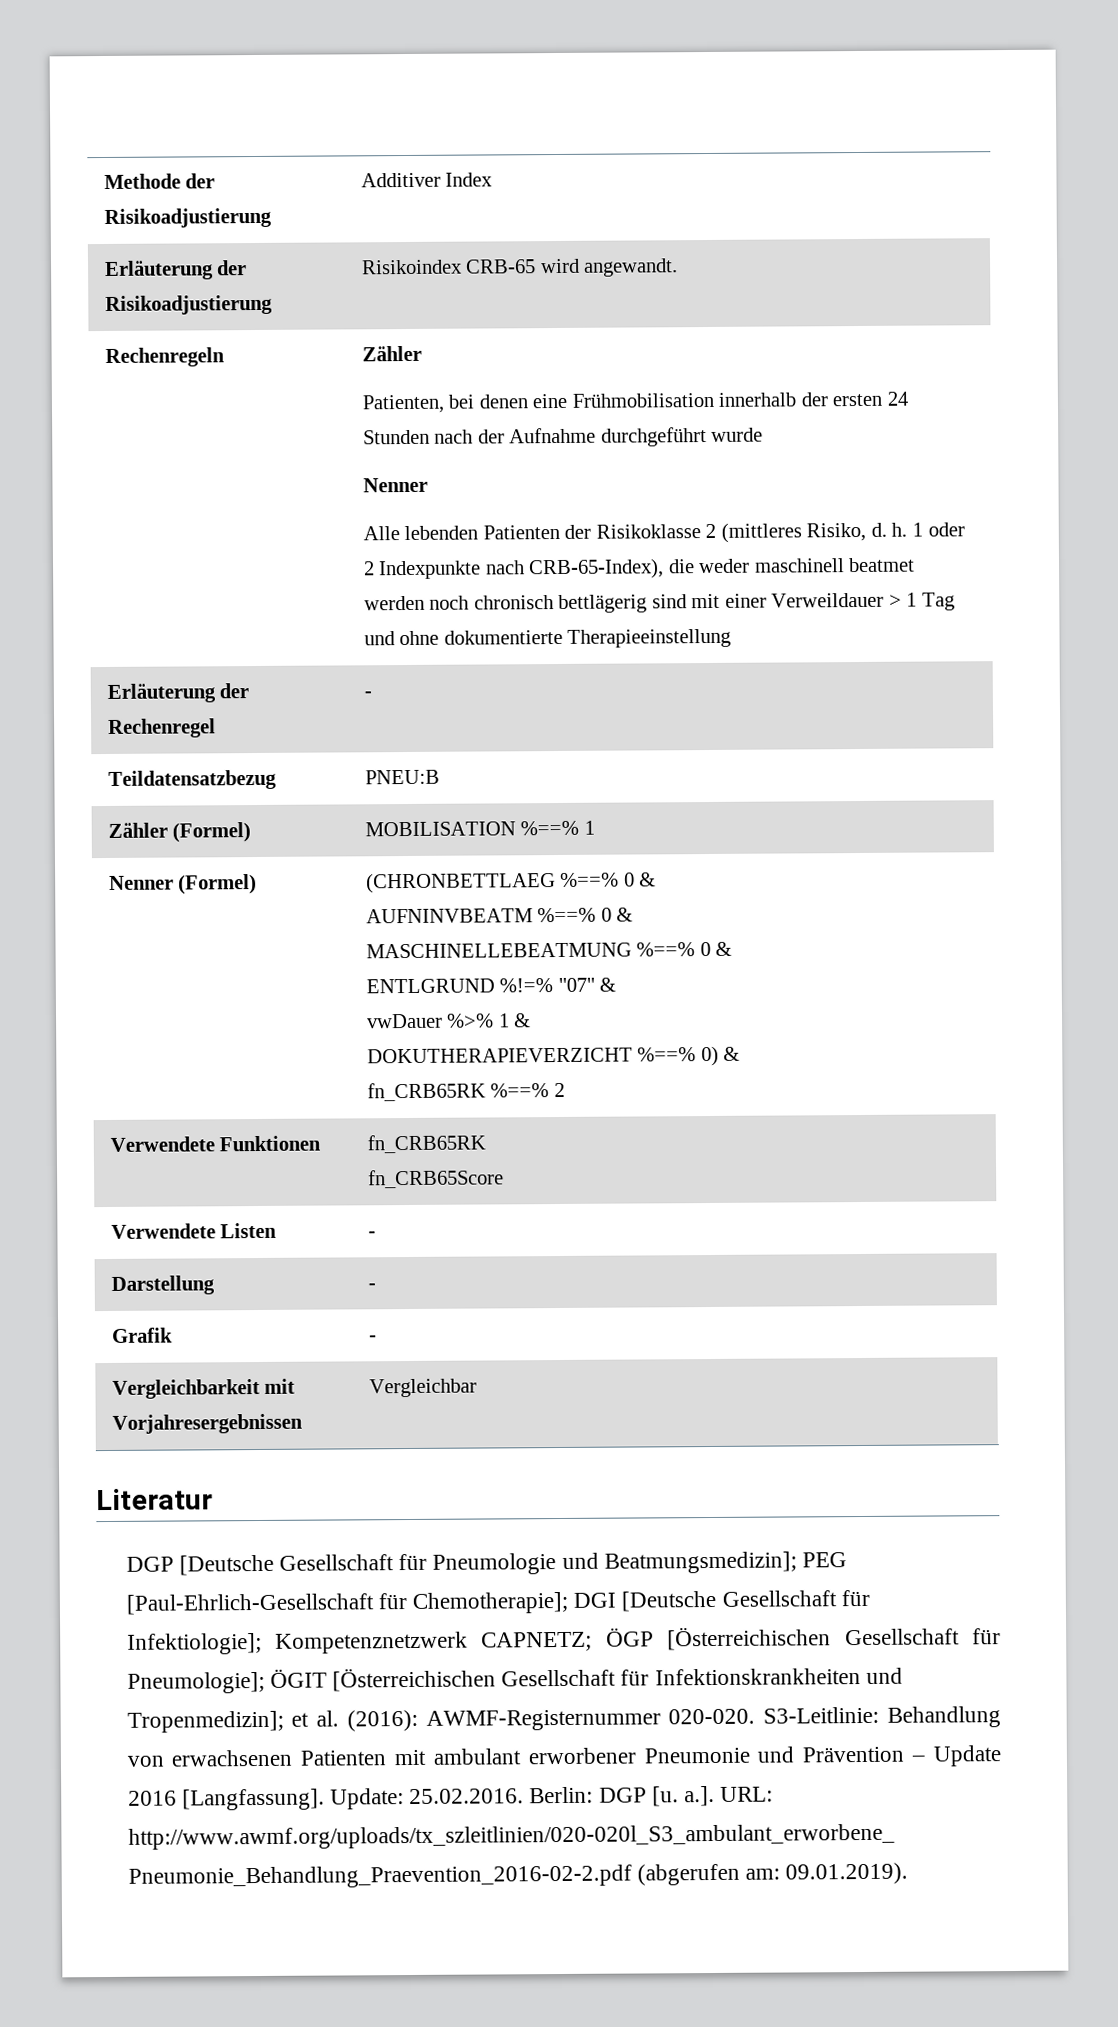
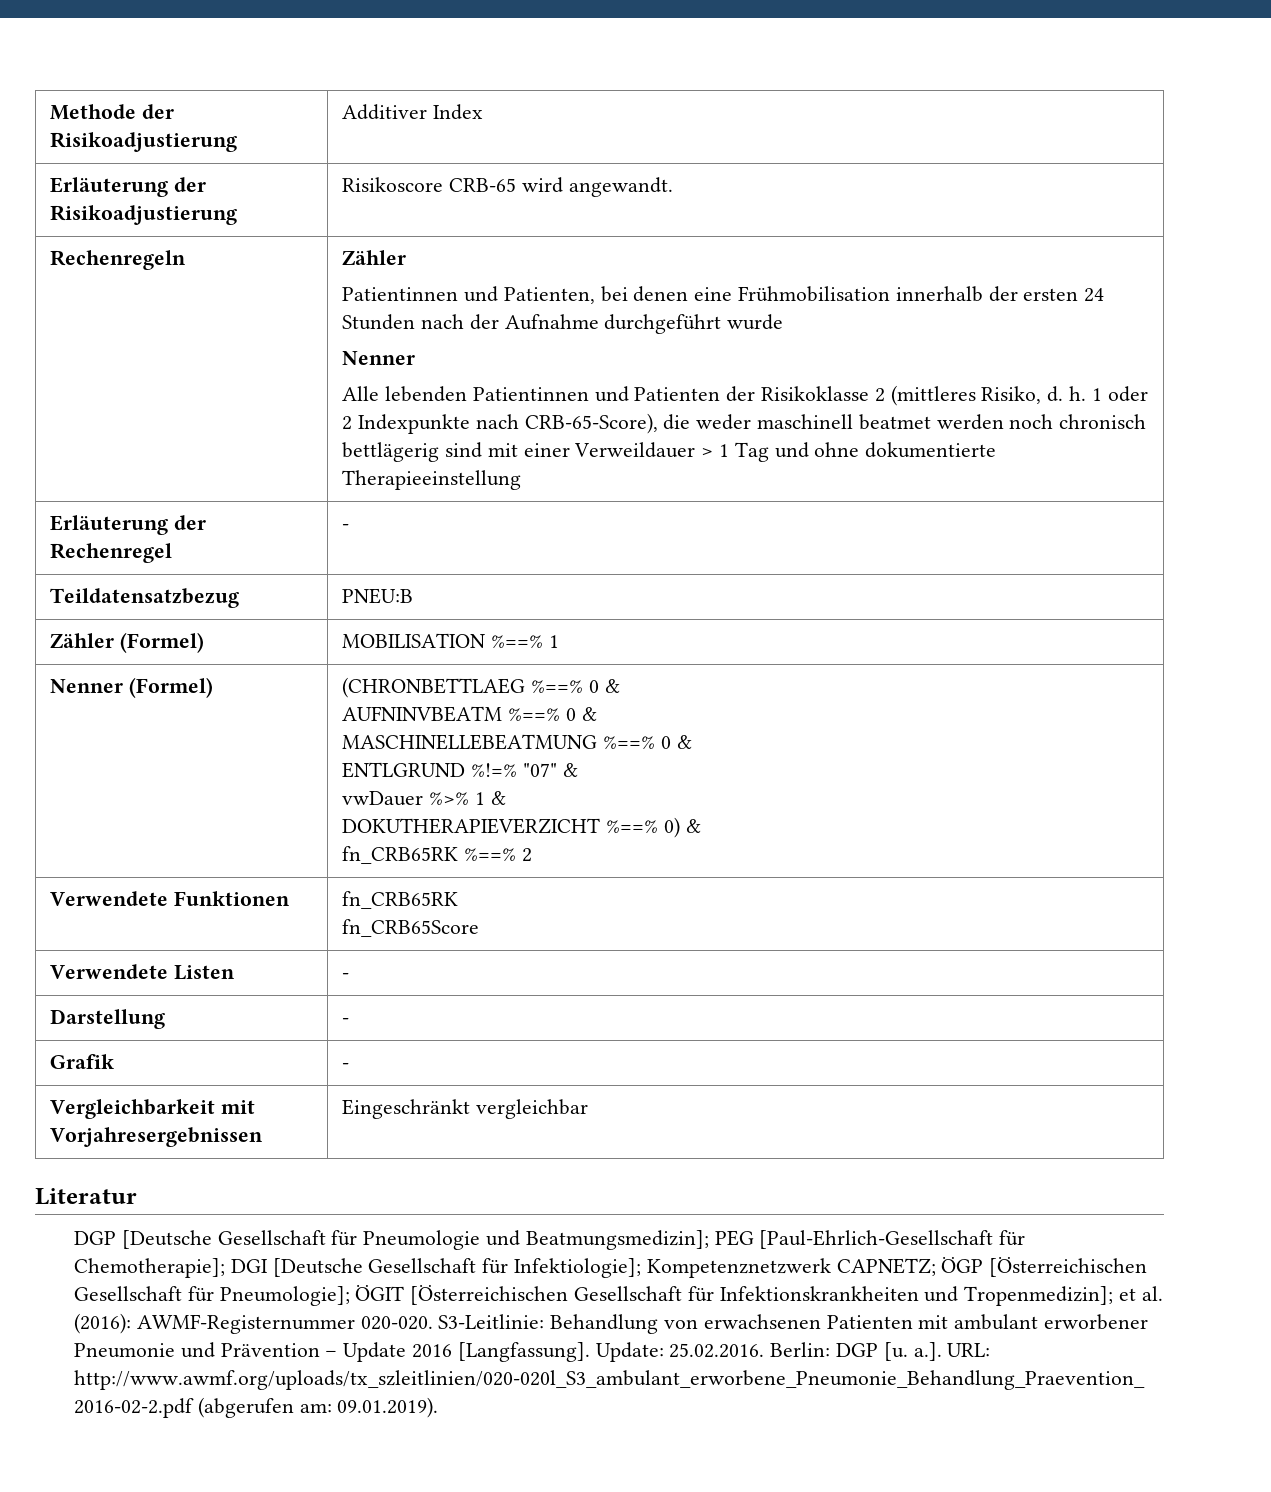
[361,259,462,275] Risikoindex -> [342,177,444,192] Risikoscore
(422, 353) none -> [342,286,498,302] Patientinnen und
(479, 533) none -> [472,386,629,402] Patientinnen und
[528,558,665,580] CRB-65-Index), -> [524,413,658,434] CRB-65-Score),
[368,1378,477,1398] Vergleichbar -> [342,1099,588,1119] Eingeschränkt vergleichbar

